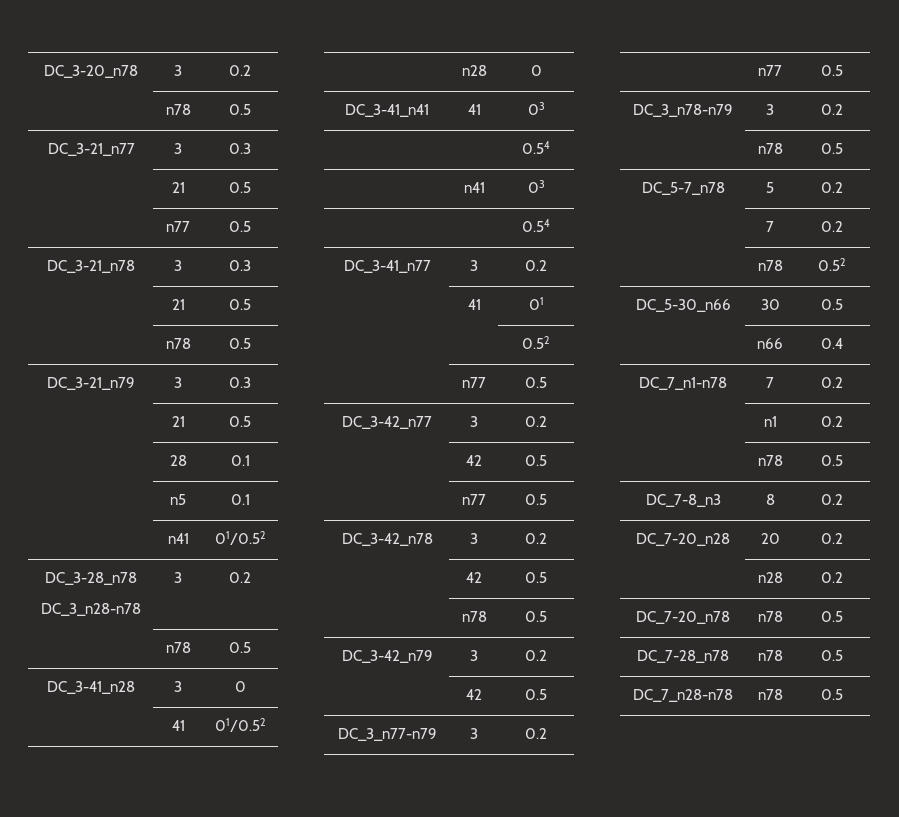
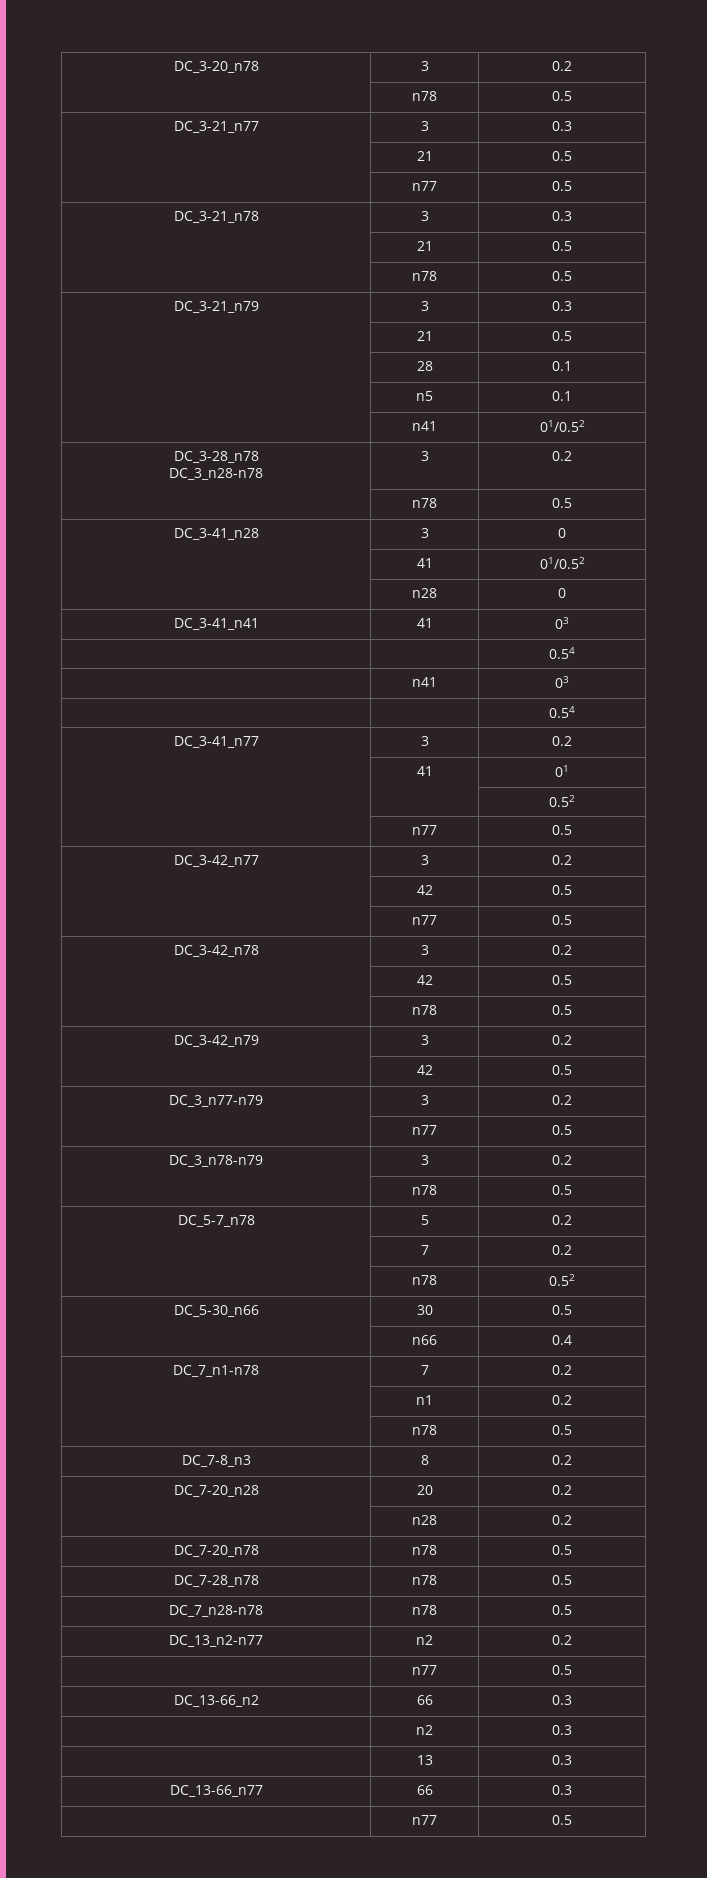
(843, 694) none -> [169,1635,263,1647] [416,1635,433,1645] [552,1635,572,1645] [412,1665,437,1675] [552,1665,572,1675] [173,1695,259,1707] [416,1695,433,1705] [552,1695,572,1705] [416,1725,433,1735] [552,1725,572,1735] [416,1755,433,1765] [552,1755,572,1765] [169,1785,263,1797] [416,1785,433,1795] [552,1785,572,1795] [412,1815,437,1825] [552,1815,572,1825] // DC_13_n2-n77 | n2 | 0.2 // | n77 | 0.5 // DC_13-66_n2 | 66 | 0.3 // | n2 | 0.3 // | 13 | 0.3 // DC_13-66_n77 | 66 | 0.3 // | n77 | 0.5

